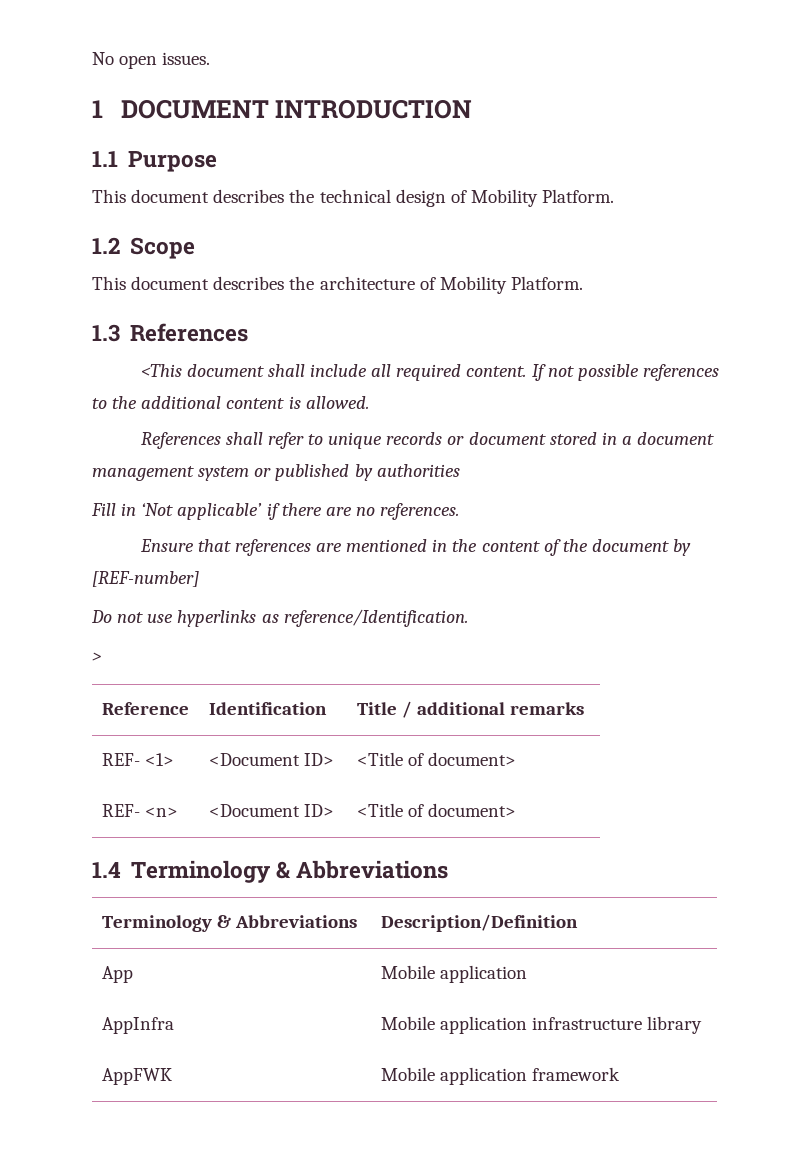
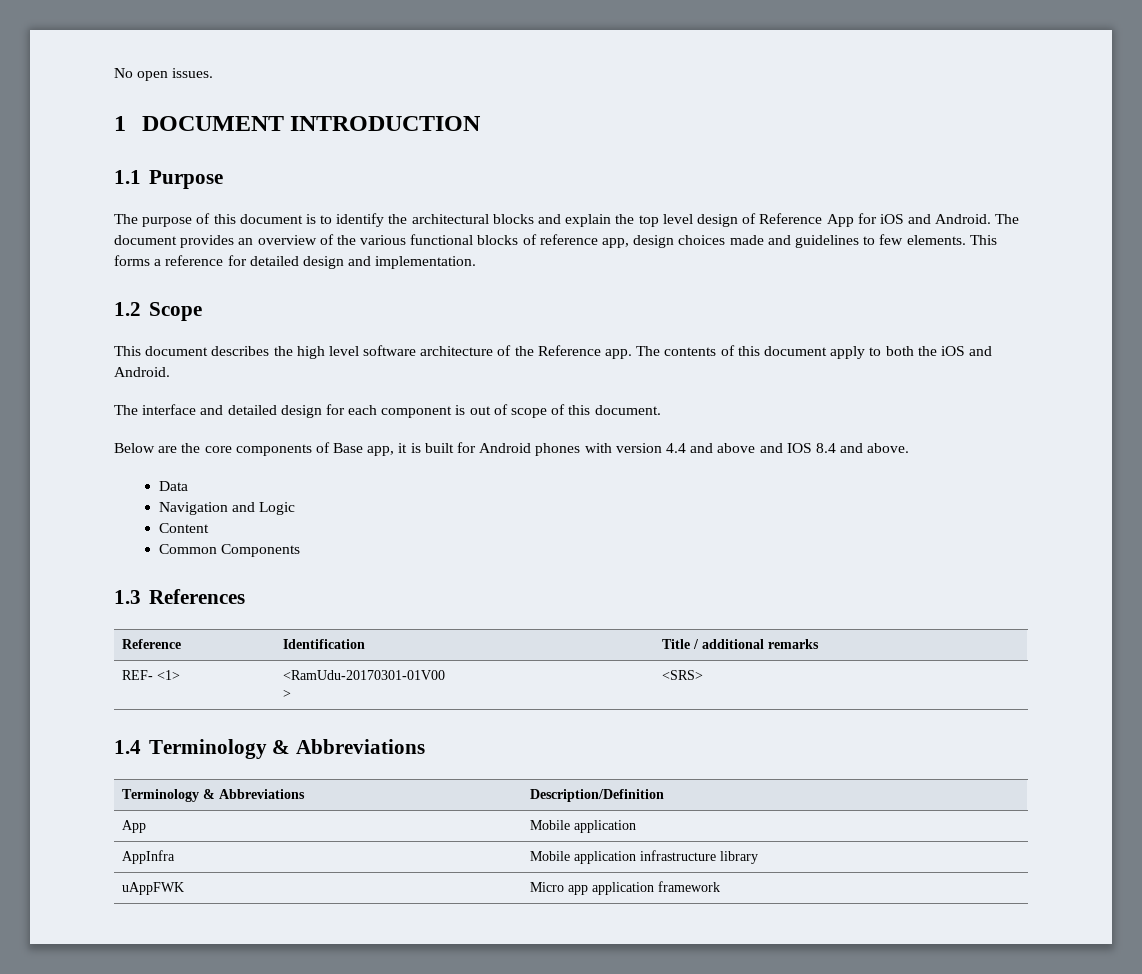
[92,189,615,207] This document describes the technical design of Mobility Platform. -> [114,213,1020,227] [114,234,997,248] [114,255,477,269] The purpose of this document is to identify the architectural blocks and explain the top level design of Reference App for iOS and Android. The document provides an overview of the various functional blocks of reference app, design choices made and guidelines to few elements. This forms a reference for detailed design and implementation.
[319,276,583,294] [92,323,248,342] [140,364,719,381] [92,396,369,409] [140,432,715,449] [92,464,460,481] [91,503,460,520] [139,539,692,556] [92,571,199,587] [91,609,468,627] [92,652,101,662] architecture of Mobility Platform. // 1.3 References // <This document shall include all required content. If not possible references to the additional content is allowed. // References shall refer to unique records or document stored in a document management system or published by authorities // Fill in ‘Not applicable’ if there are no references. // Ensure that references are mentioned in the content of the document by [REF-number] // Do not use hyperlinks as reference/Identification. // > -> [296,345,993,359] [114,367,170,377] [114,404,661,418] [114,442,910,456] [158,481,188,491] [158,502,296,515] [158,523,209,533] [158,544,300,557] [114,589,245,604] high level software architecture of the Reference app. The contents of this document apply to both the iOS and Android. // The interface and detailed design for each component is out of scope of this document. // Below are the core components of Base app, it is built for Android phones with version 4.4 and above and IOS 8.4 and above. // Data // Navigation and Logic // Content // Common Components // 1.3 References
[208,753,335,766] [356,752,517,766] [101,804,179,817] [208,804,335,817] [356,803,517,817] <Document ID> | <Title of document> // REF- <n> | <Document ID> | <Title of document> -> [283,670,446,680] [283,689,292,698] [662,670,704,680] <RamUdu-20170301-01V00 // > | <SRS>
[101,1068,172,1085] [380,1067,435,1081] AppFWK | Mobile -> [122,882,185,895] [530,882,589,895] uAppFWK | Micro app

